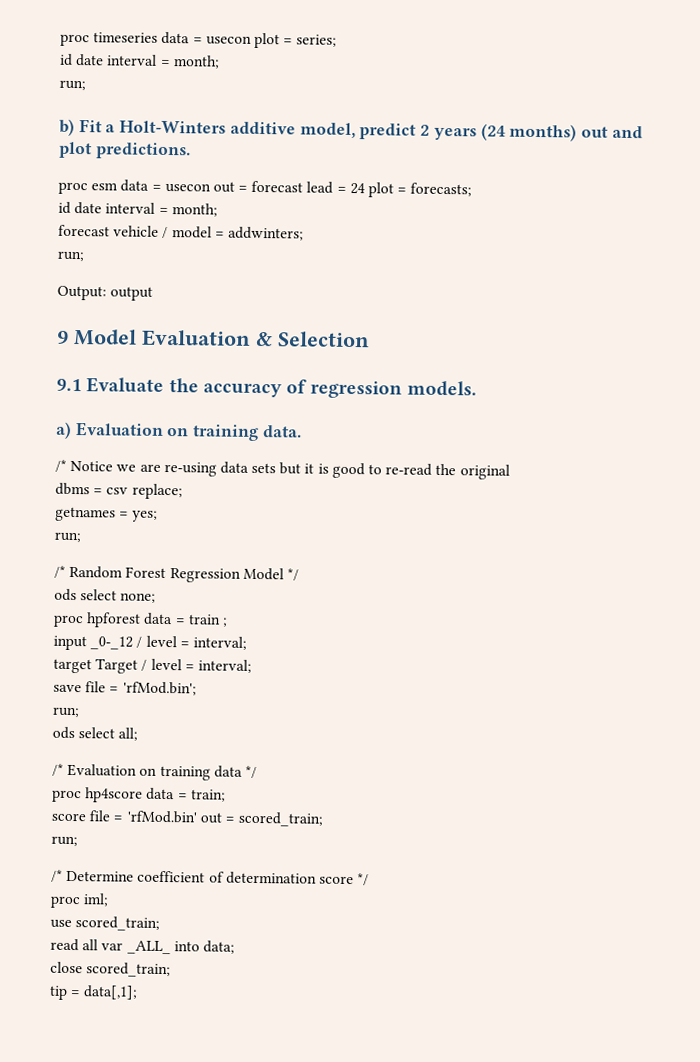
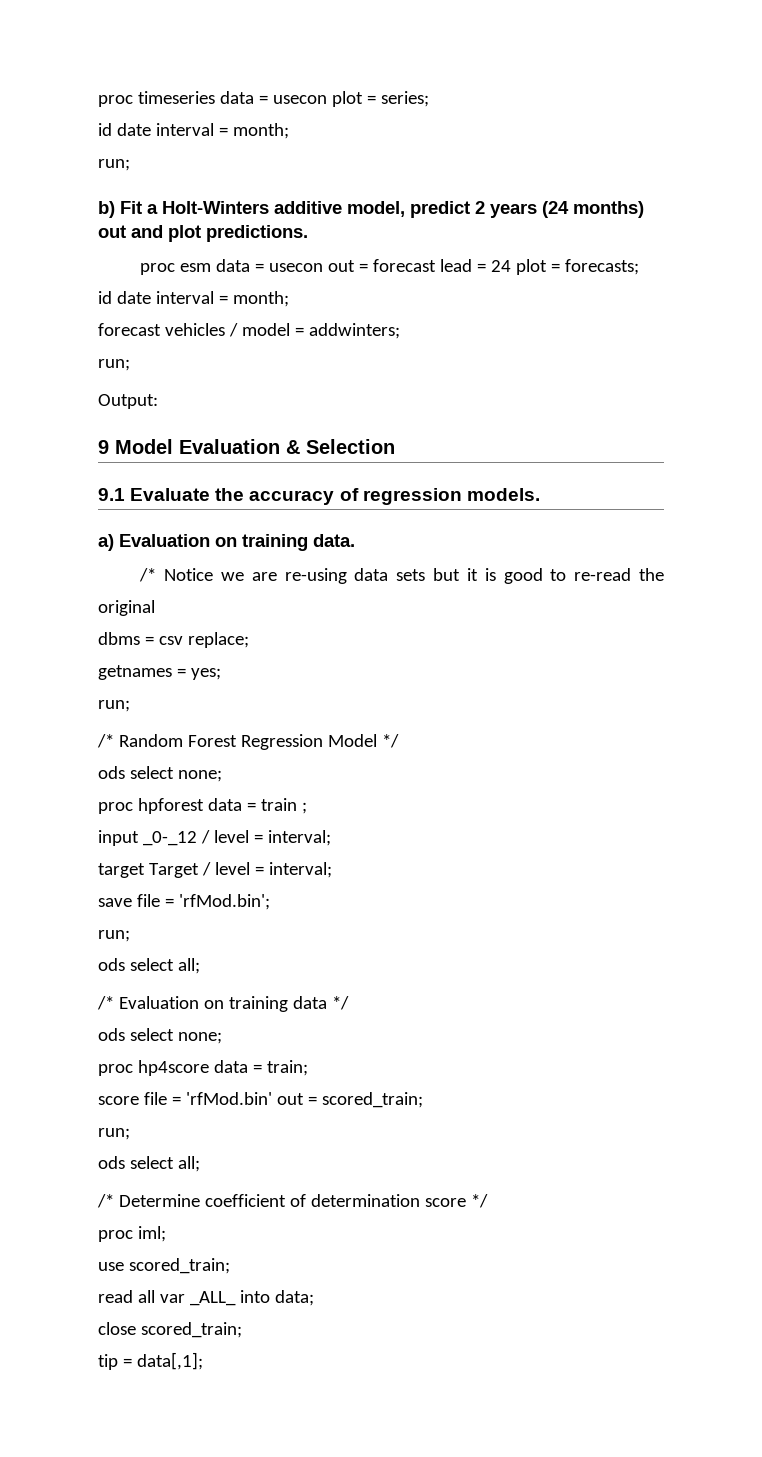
[113,225,160,237] vehicle -> [164,323,225,336] vehicles
[110,286,154,301] output -> (158, 401) none
(257, 772) none -> [98,1028,222,1044] // ods select none;
(78, 841) none -> [98,1156,200,1172] // ods select all;

